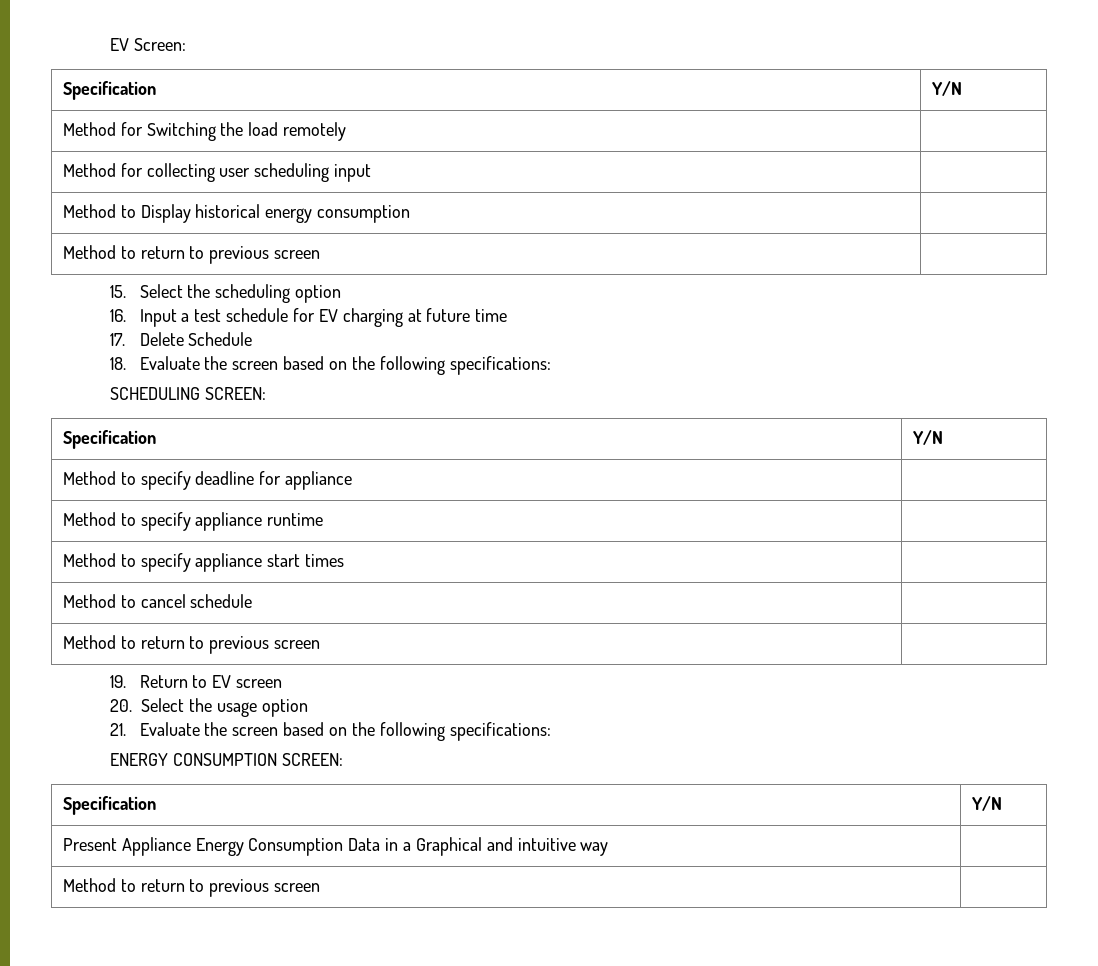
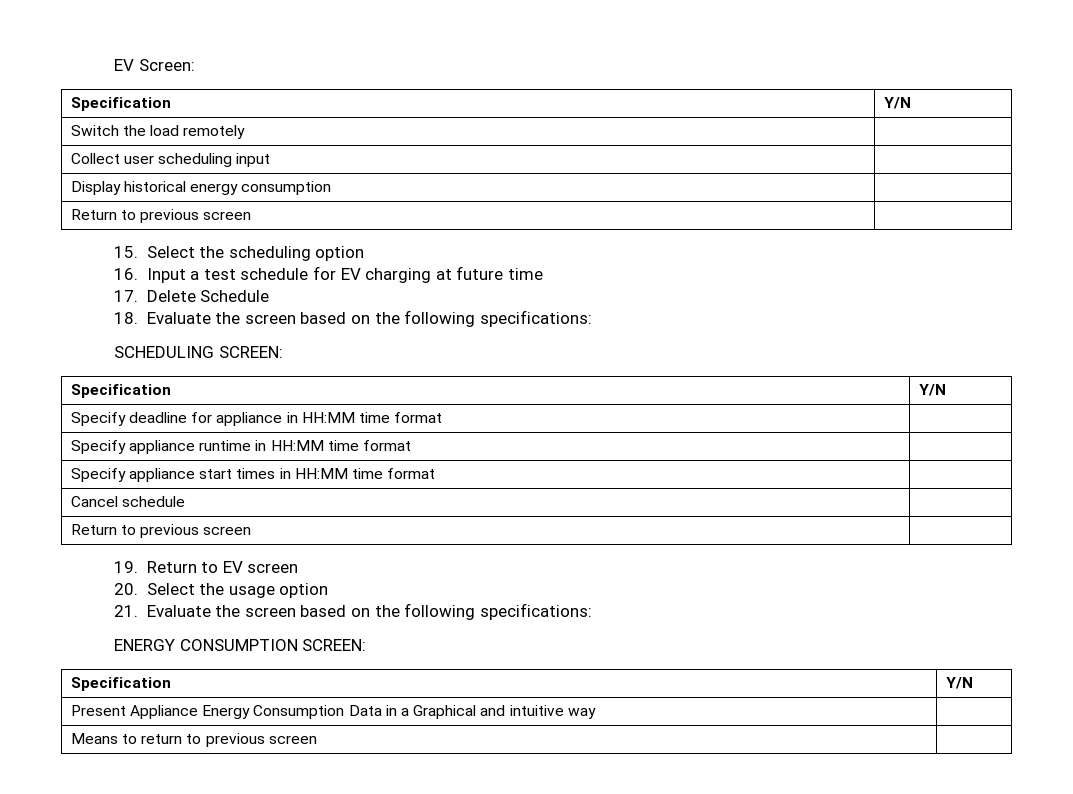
[62,122,216,141] Method for Switching -> [70,125,119,136] Switch
[62,163,215,182] Method for collecting -> [70,153,120,164] Collect
[62,204,136,218] Method to -> (271, 160) none
[62,245,185,259] Method to return -> [70,209,117,220] Return
[62,471,191,490] Method to specify -> [70,412,126,426] Specify
[62,512,324,531] [62,553,345,572] [62,594,253,608] [62,635,185,649] | // Method to specify appliance runtime | // Method to specify appliance start times | // Method to cancel schedule | // Method to return -> [286,412,443,423] [70,440,411,454] [70,468,436,482] [70,496,186,507] [70,524,117,535] in HH:MM time format | // Specify appliance runtime in HH:MM time format | // Specify appliance start times in HH:MM time format | // Cancel schedule | // Return
[62,878,116,892] Method -> [70,733,118,744] Means

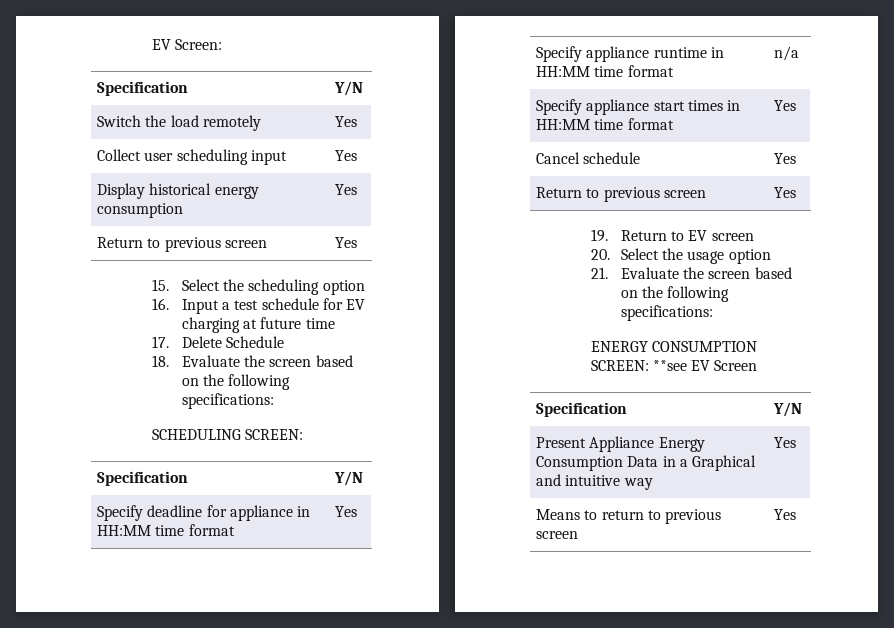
(246, 132) none -> [335,116,358,127] Yes
(271, 160) none -> [335,150,358,161] Yes
[70,209,252,223] // Return to previous screen | -> [335,184,358,195] [97,237,267,252] [335,237,358,248] Yes // Return to previous screen | Yes
(443, 417) none -> [335,506,358,517] Yes
(411, 445) none -> [774,46,800,61] n/a
(436, 473) none -> [774,100,797,111] Yes
[70,524,252,538] // Return to previous screen | -> [774,153,797,164] [536,187,706,202] [774,187,797,198] Yes // Return to previous screen | Yes
(367, 645) none -> [652,360,758,371] **see EV Screen
(596, 713) none -> [774,437,797,448] Yes
(317, 739) none -> [774,509,797,520] Yes

